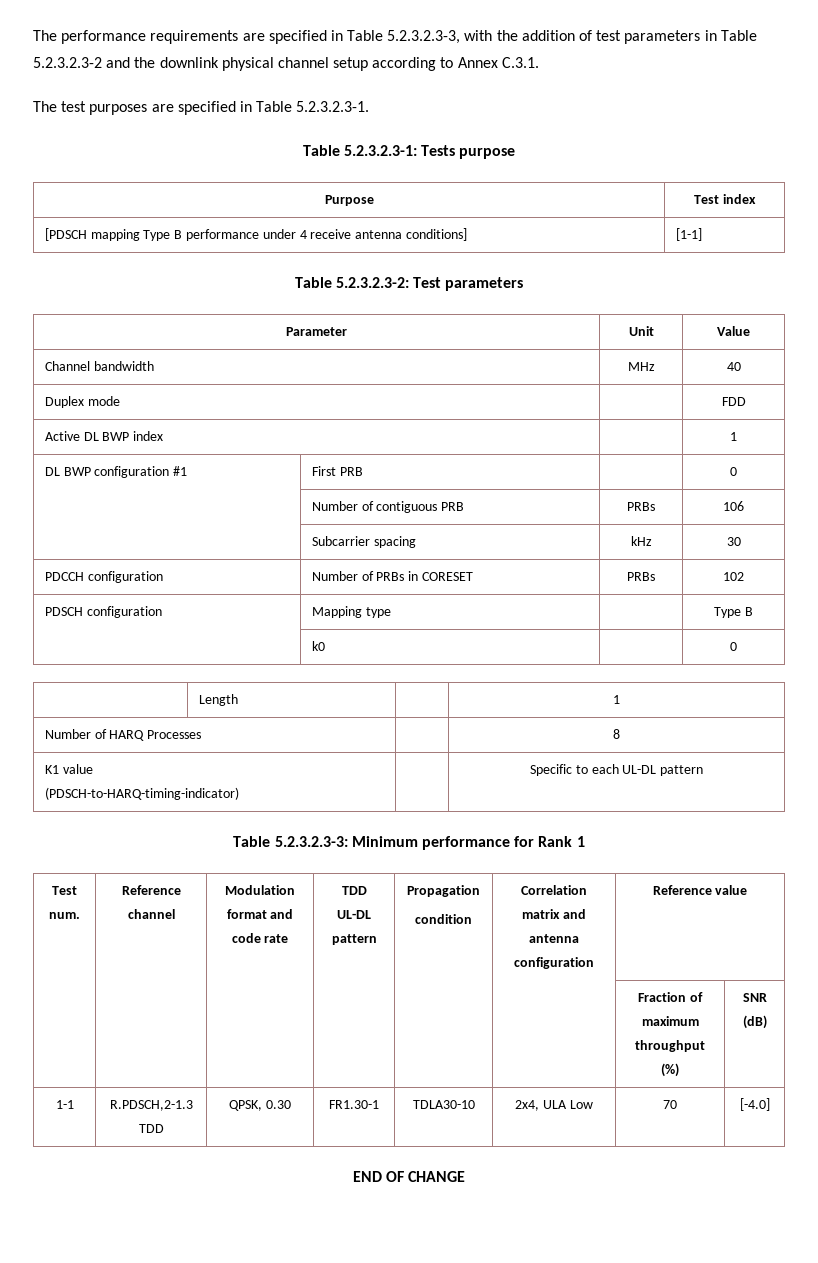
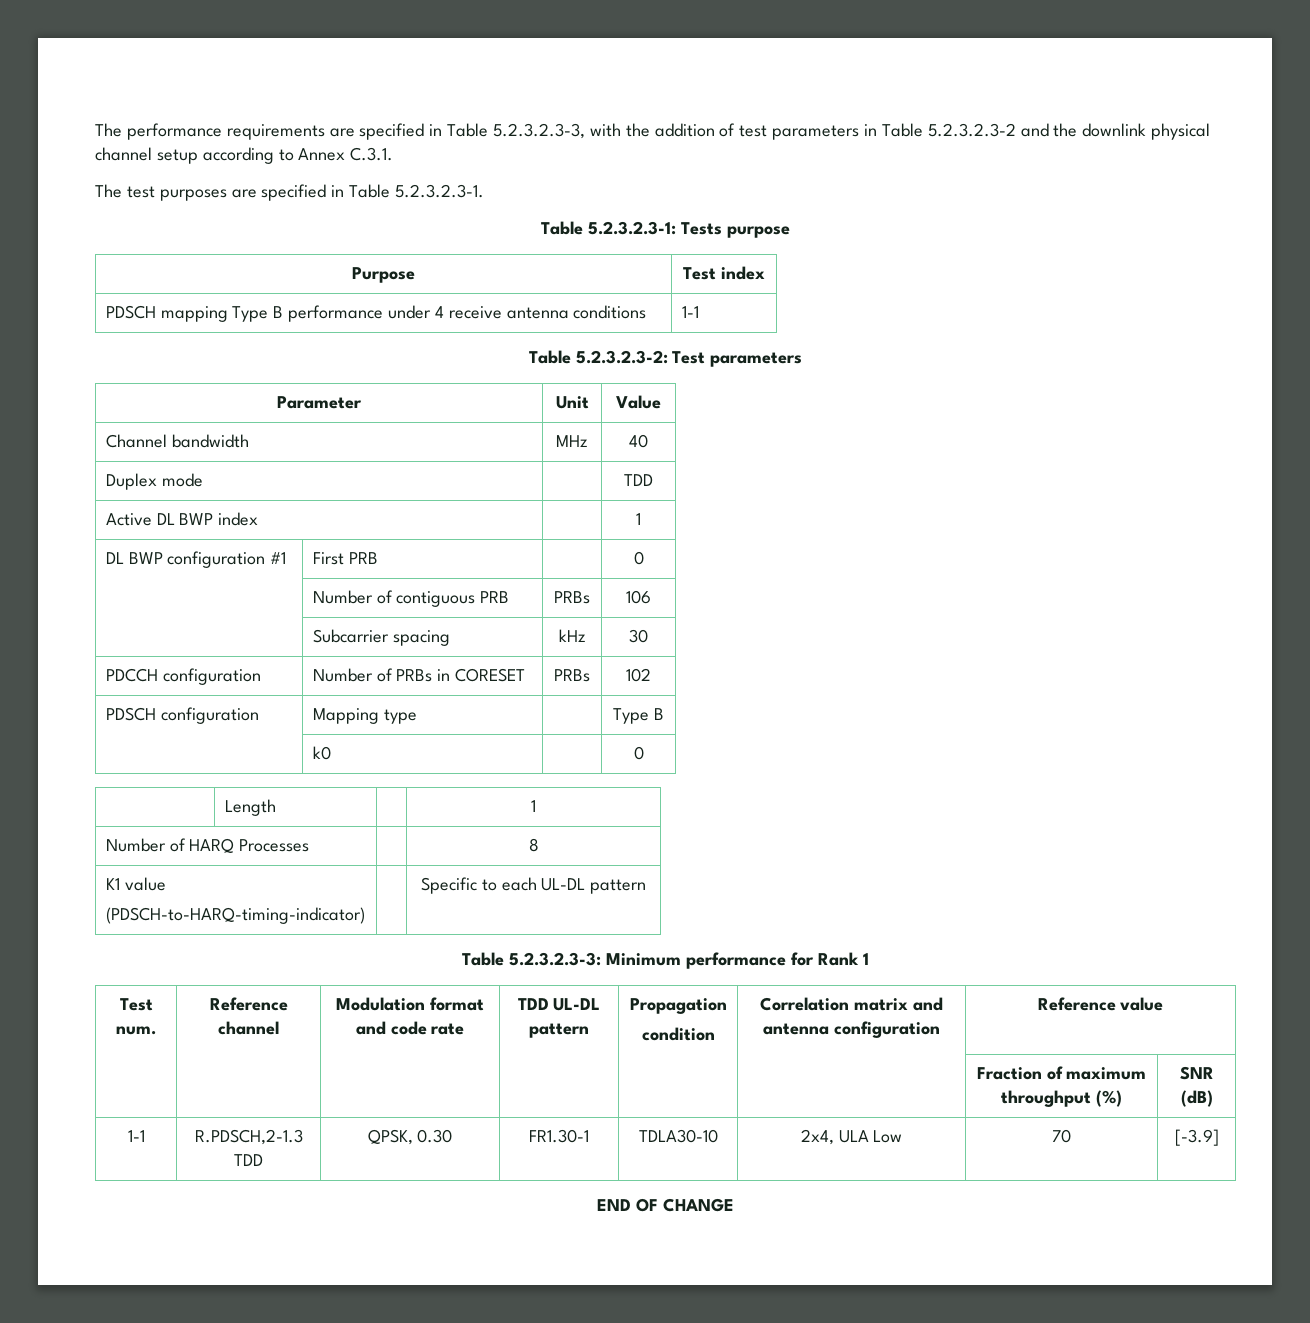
[44,228,87,241] [PDSCH -> [105,305,156,319] PDSCH
[405,228,467,241] [675,228,702,241] conditions] | [1-1] -> [573,305,647,319] [681,306,699,318] conditions | 1-1
[721,397,746,406] FDD -> [624,474,653,486] TDD
[739,1098,770,1111] [-4.0] -> [1174,1129,1219,1146] [-3.9]

